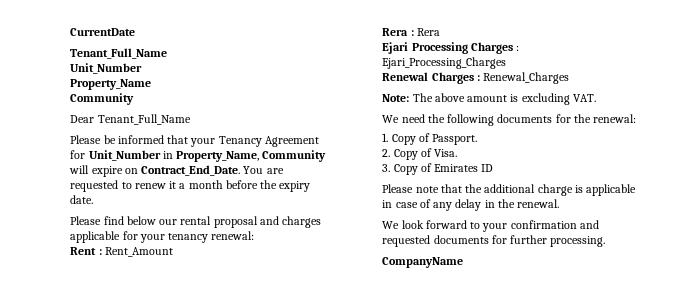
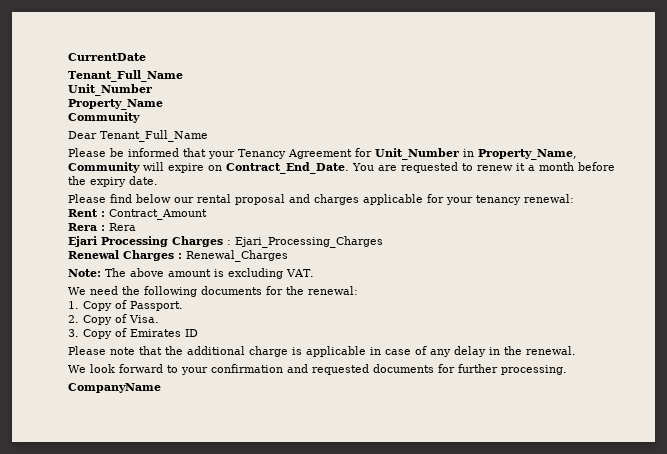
[104,247,173,257] Rent_Amount -> [108,209,207,220] Contract_Amount

